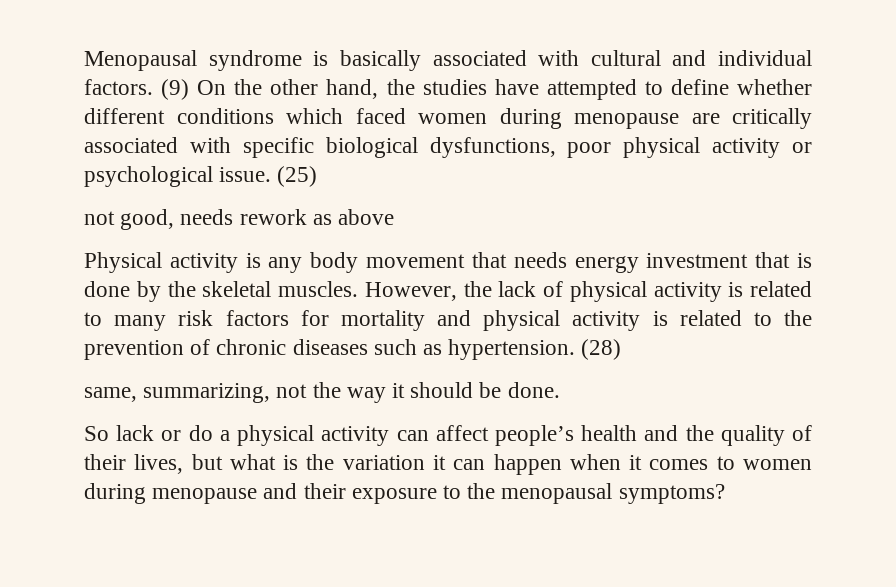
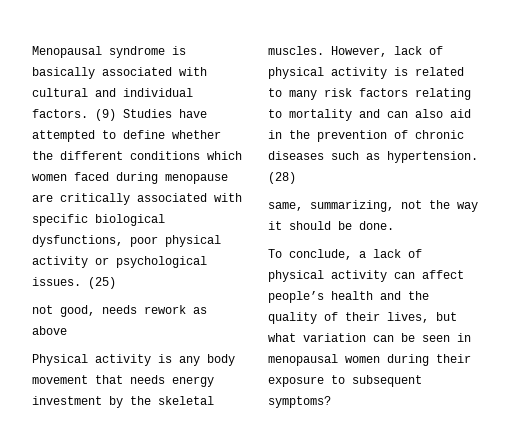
[197,79,487,99] On the other hand, the studies -> [123,109,172,118] Studies
(813, 87) none -> [32,151,53,160] the
[355,108,487,124] faced women -> [32,172,109,181] women faced
[219,167,272,182] issue. -> [32,277,81,286] issues.
[755,252,813,268] [84,281,130,297] that is done -> (102, 400) none
[463,281,492,297] the -> (387, 51) none
[300,310,772,331] for mortality and physical activity is related to -> [415,88,471,100] [268,109,471,121] [268,130,282,139] relating to mortality and can also aid in
[84,425,230,441] So lack or do a -> [268,249,422,260] To conclude, a lack of
[283,454,813,475] [84,483,298,504] is the variation it can happen when it comes to women during menopause and -> [303,333,471,342] [268,354,429,366] variation can be seen in menopausal women during
[467,483,613,504] the menopausal -> [352,375,422,387] subsequent

